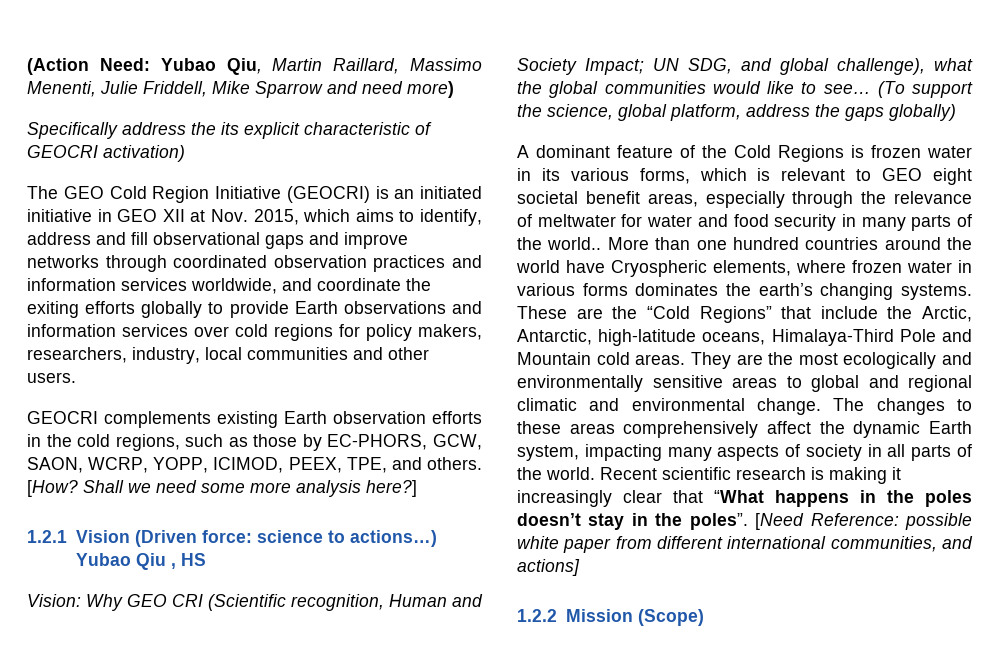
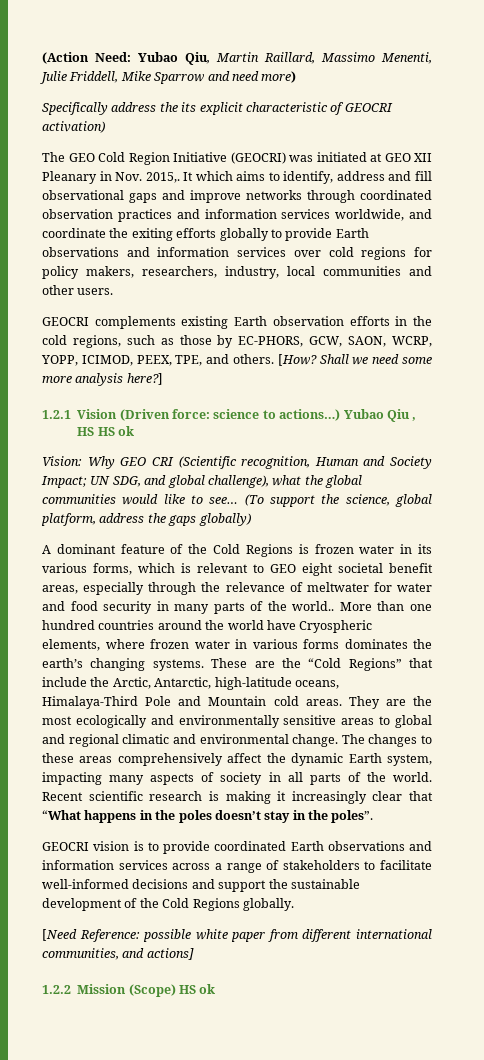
[375,186,482,199] [27,209,299,225] is an initiated initiative in GEO XII at Nov. 2015, -> [289,152,432,162] [42,171,194,184] was initiated at GEO XII Pleanary in Nov. 2015,. It
(206, 559) none -> [97,426,134,436] HS ok
(748, 521) none -> [42,841,432,854] [42,860,432,873] [42,879,360,892] [42,898,294,911] // GEOCRI vision is to provide coordinated Earth observations and information services across a range of stakeholders to facilitate well-informed decisions and support the sustainable development of the Cold Regions globally. //
(704, 617) none -> [179,984,216,994] HS ok

